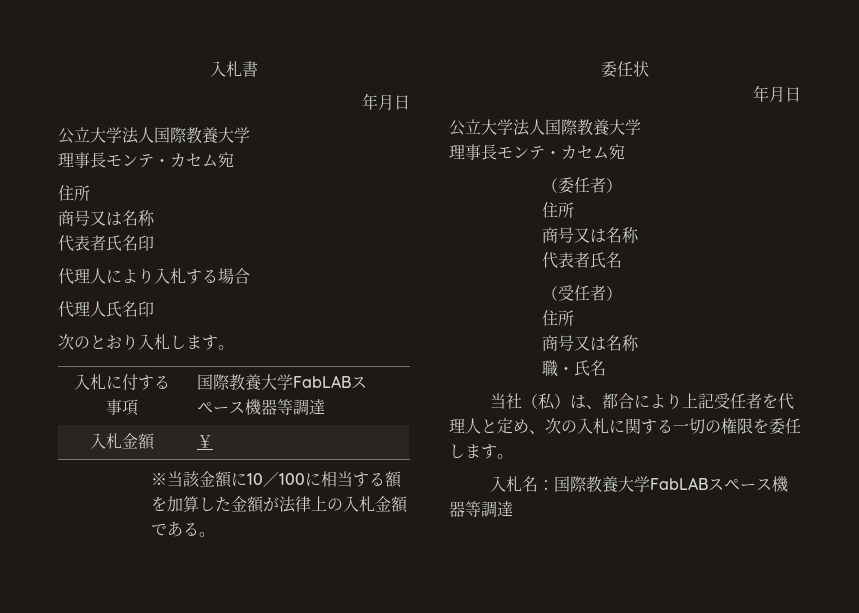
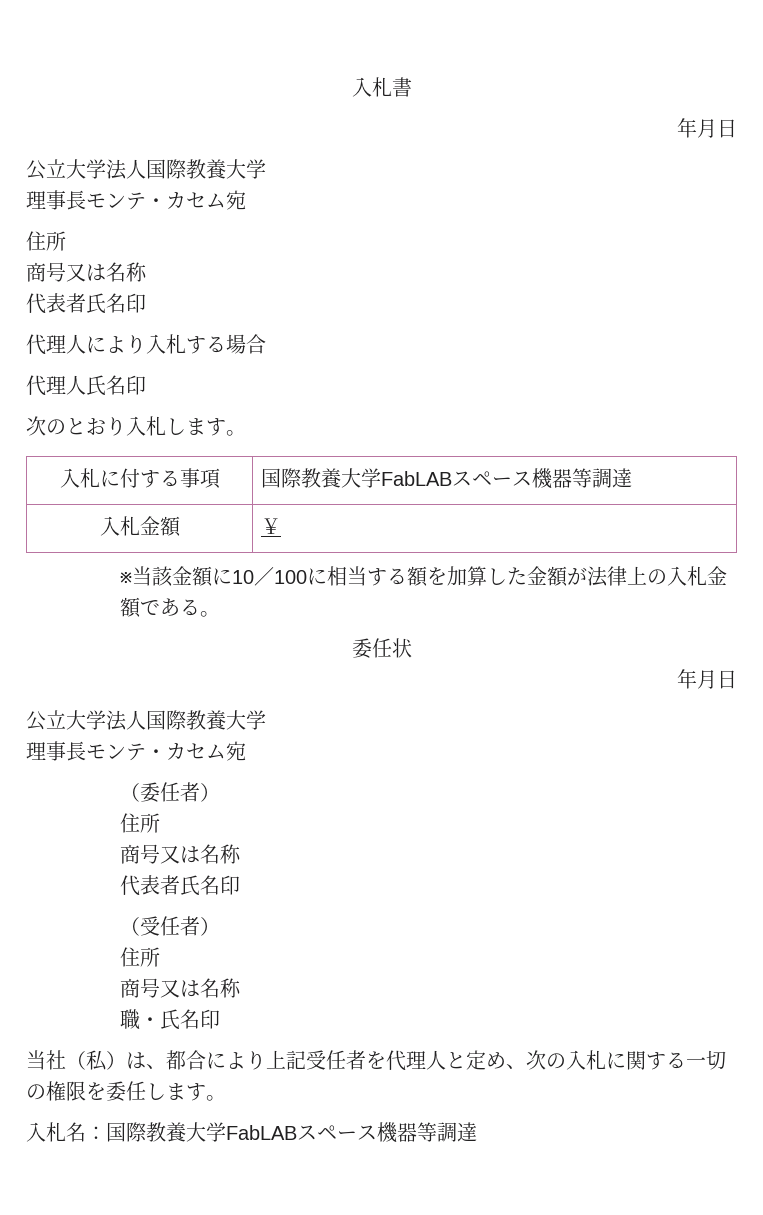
(622, 260) none -> [220,875,241,895] 印
(606, 368) none -> [200,1009,221,1029] 印

